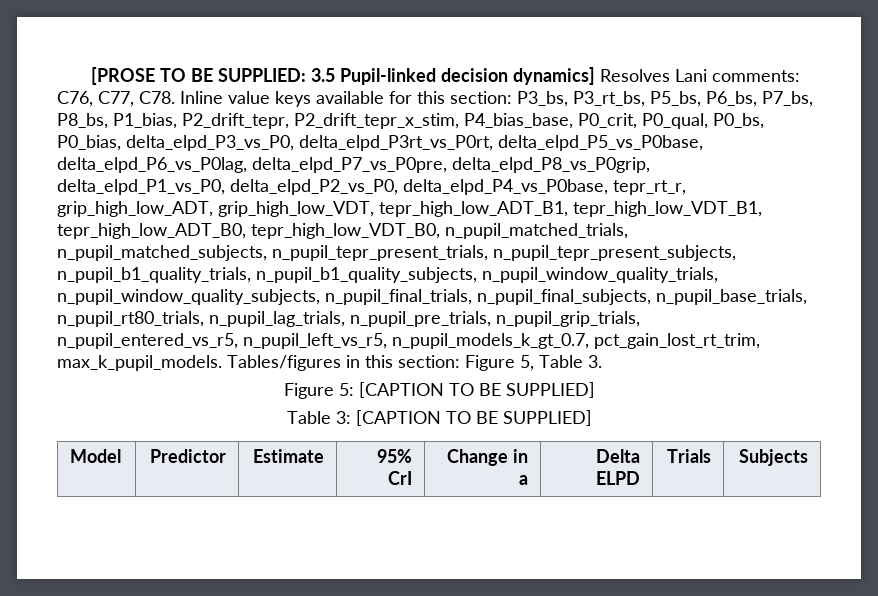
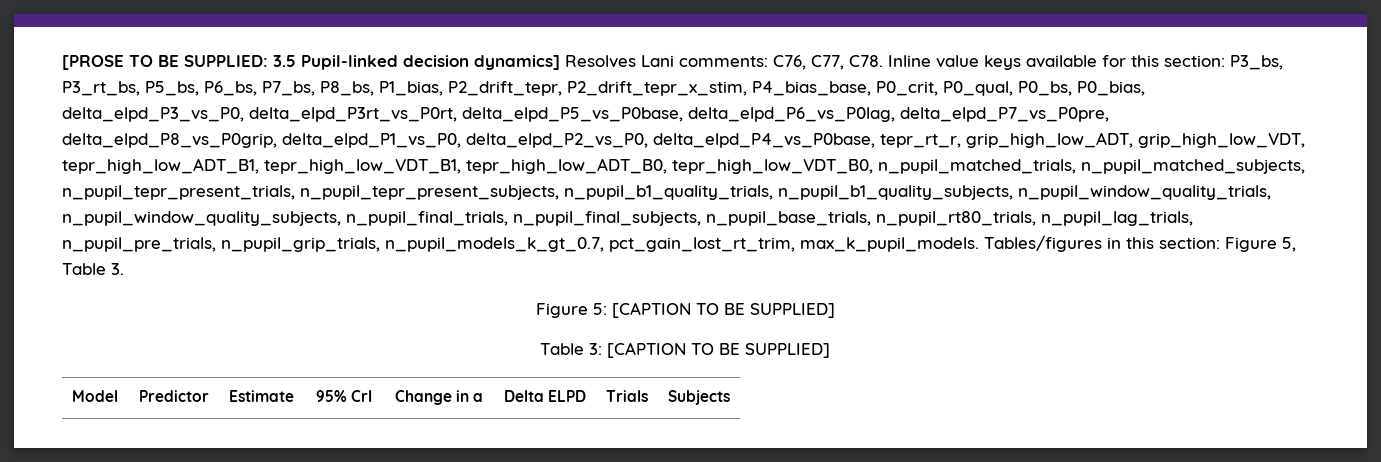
[57,333,387,349] n_pupil_entered_vs_r5, n_pupil_left_vs_r5, -> (380, 244) none

